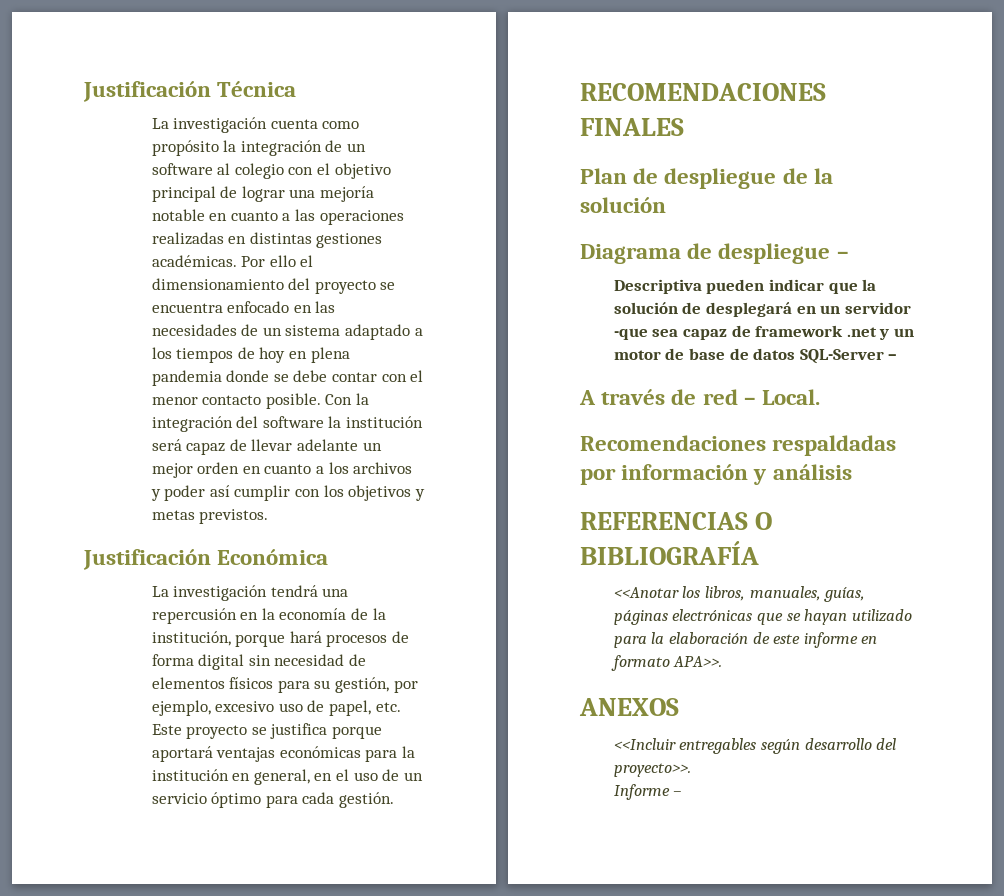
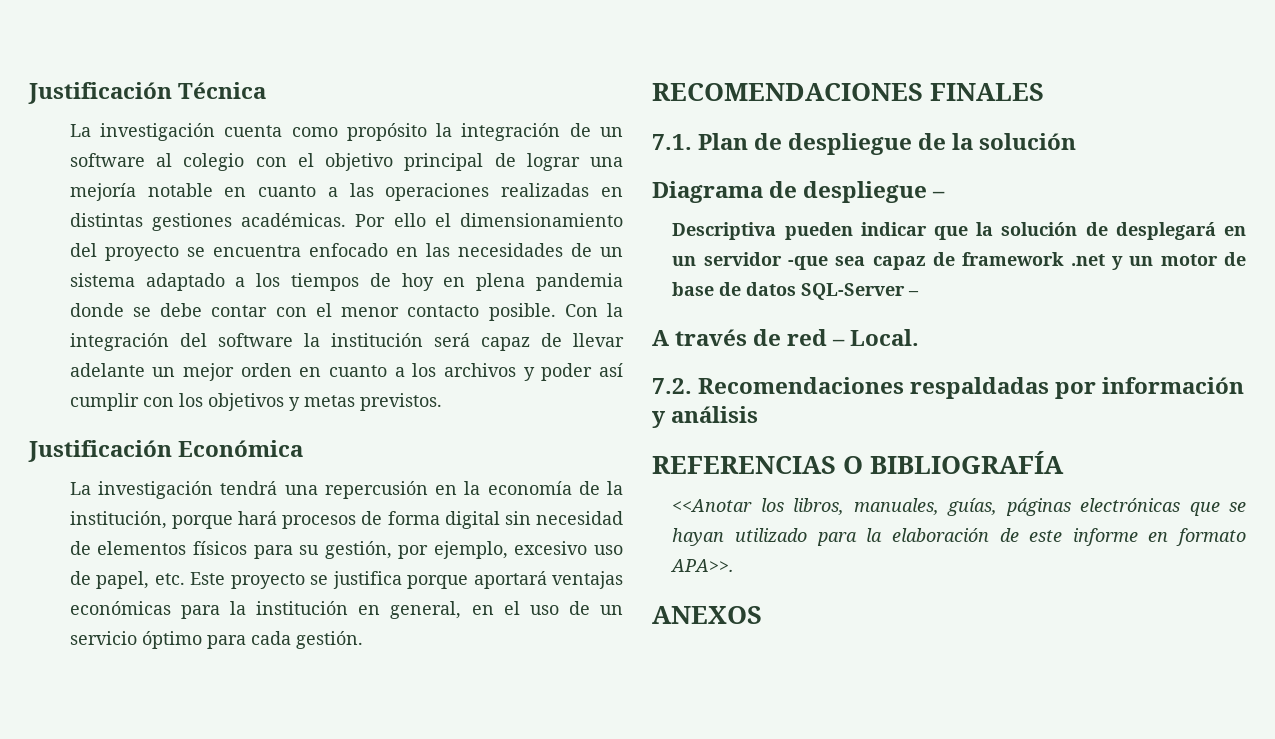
(684, 127) none -> [652,134,692,150] 7.1.
(821, 397) none -> [652,378,692,394] 7.2.
[613,738,897,754] [613,763,691,777] [613,784,683,800] // <<Incluir entregables según desarrollo del proyecto>>. // Informe – -> (762, 615) none

